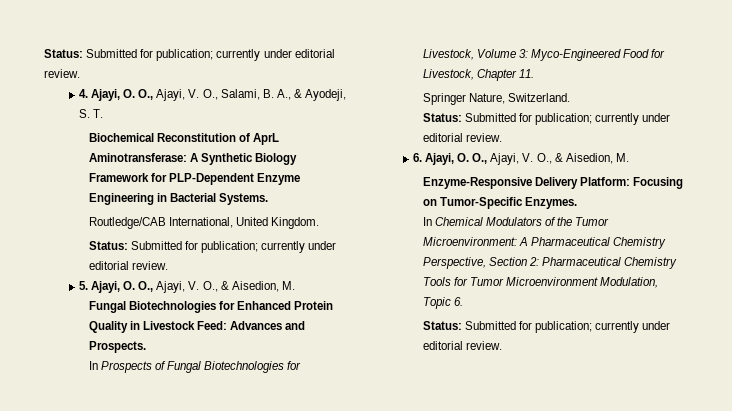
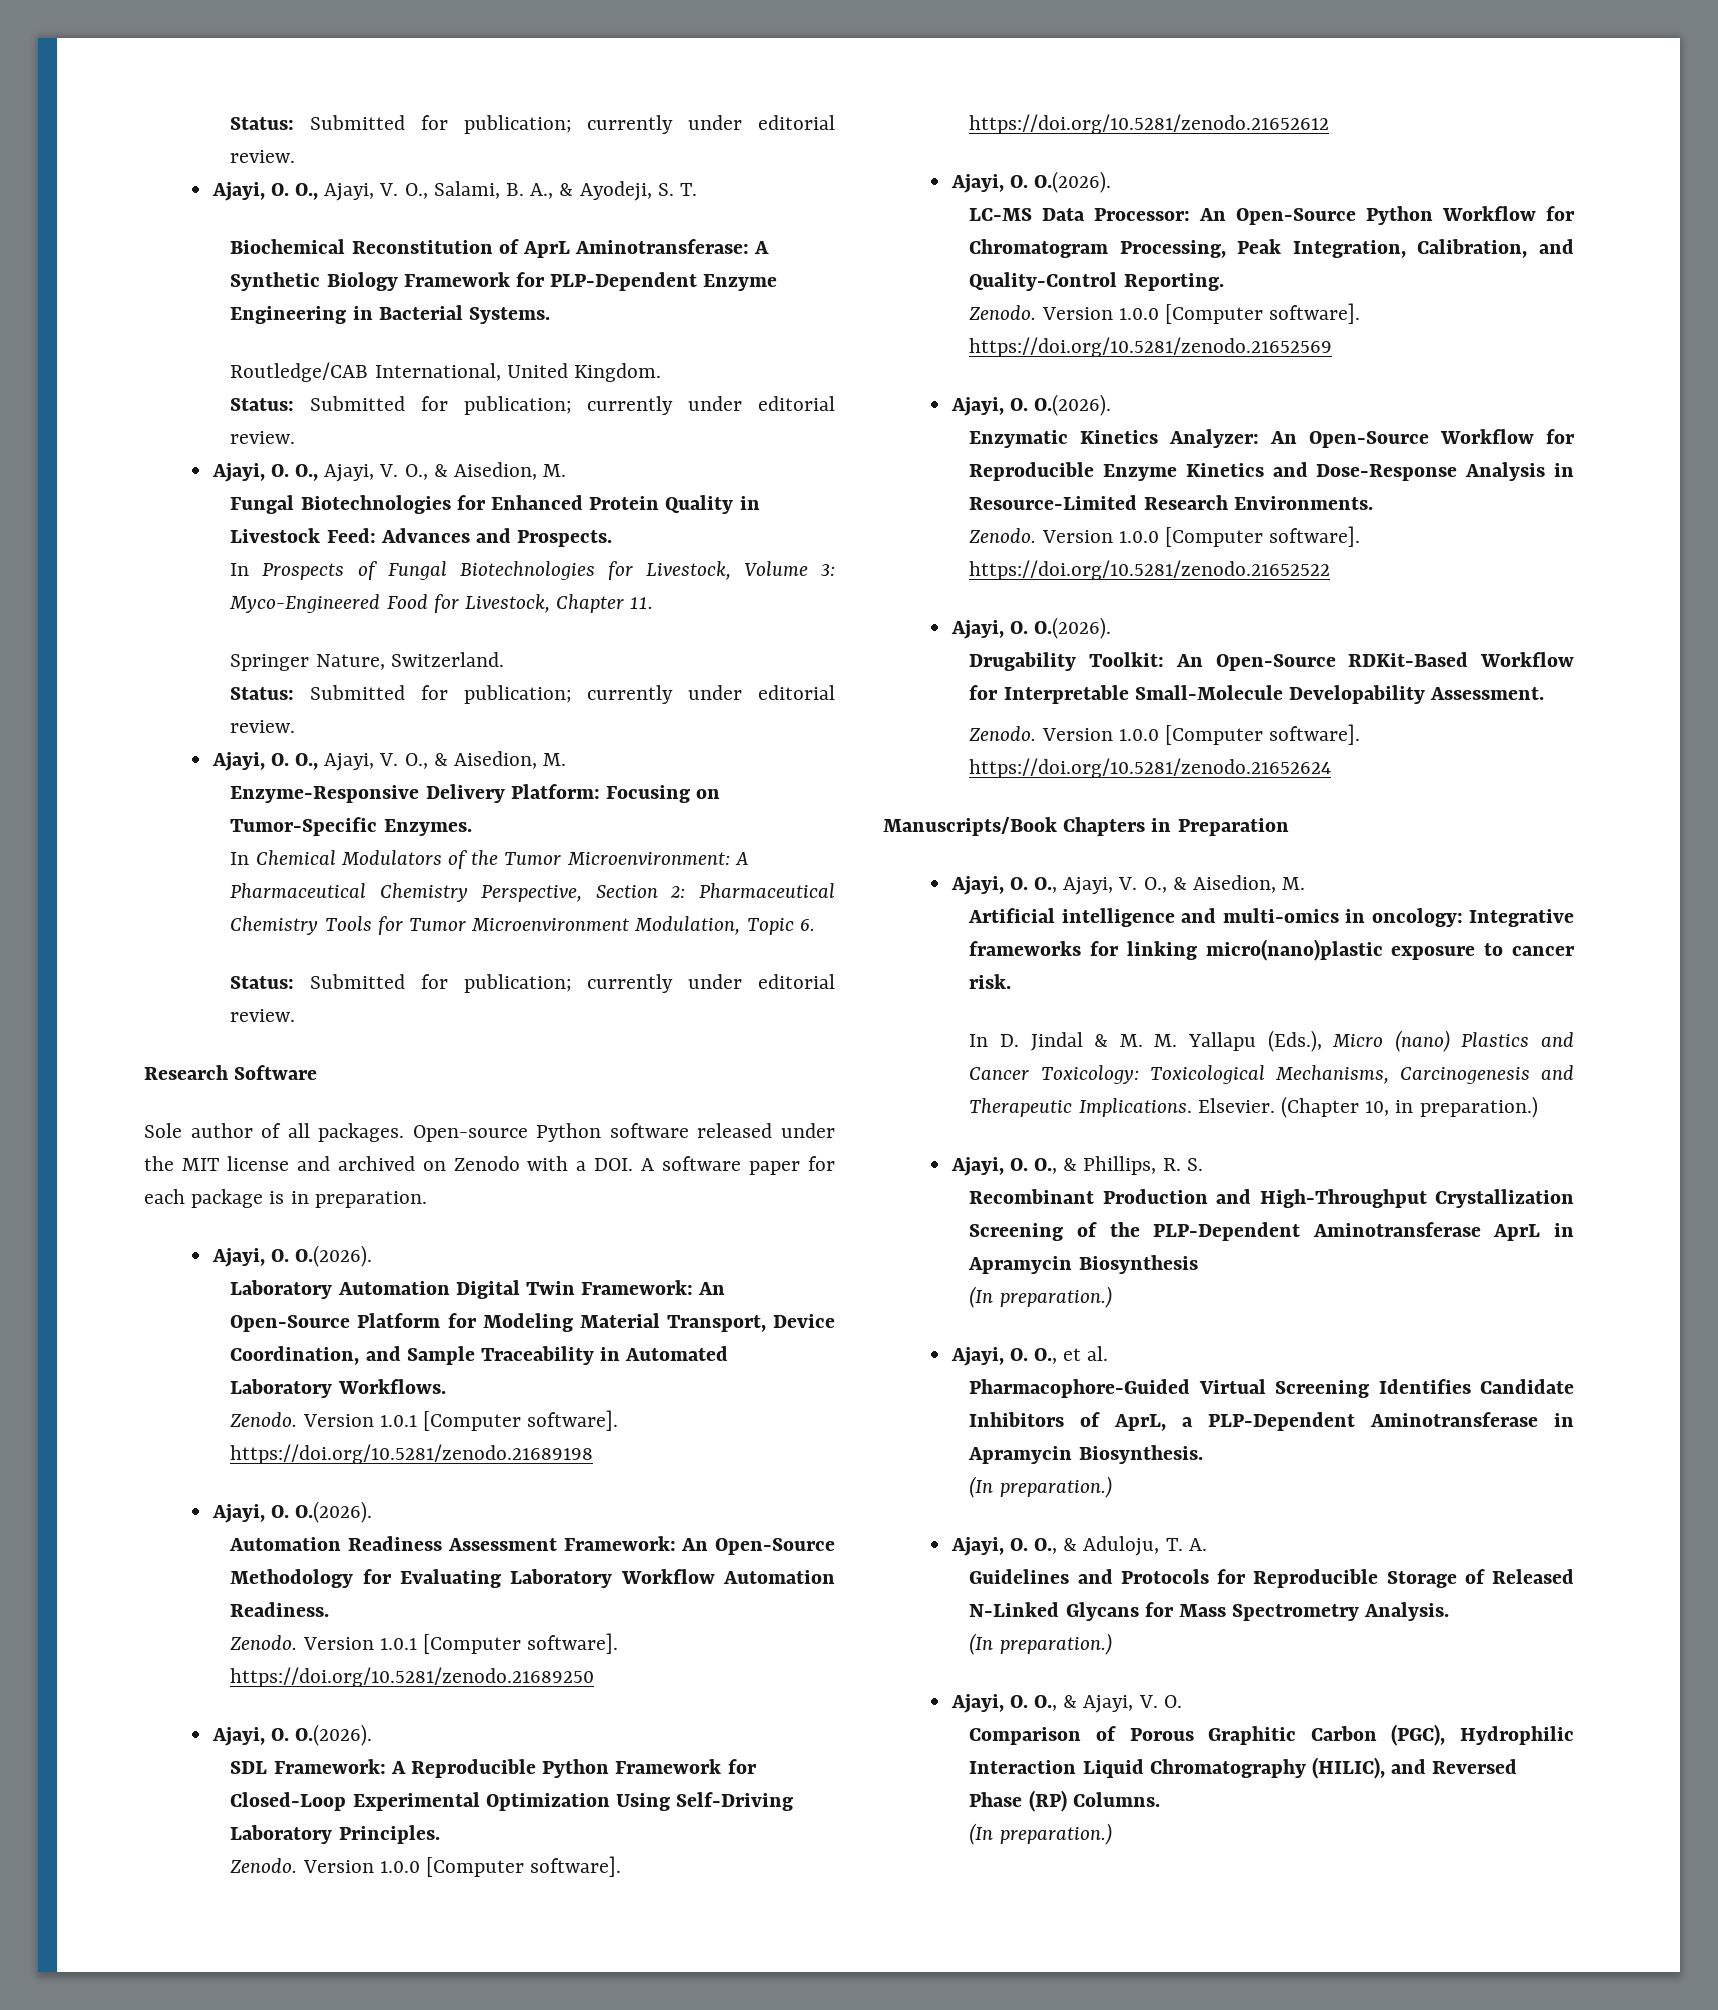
[44,49,335,61] [44,69,80,78] [78,89,88,98] Status: Submitted for publication; currently under editorial review. // 4. -> [230,115,835,134] [230,150,296,163] Status: Submitted for publication; currently under editorial review. //
[78,281,88,290] 5. -> (296, 437) none
[412,153,422,162] 6. -> (296, 726) none
(502, 345) none -> [144,1065,318,1080] [144,1123,835,1142] [144,1156,835,1175] [144,1189,427,1208] [211,1245,372,1267] [230,1280,726,1299] [230,1313,836,1332] [230,1346,729,1365] [230,1379,446,1398] [230,1410,619,1431] [230,1444,594,1464] [211,1501,372,1523] [229,1536,835,1555] [230,1569,835,1588] [230,1602,330,1617] [230,1633,619,1654] [230,1667,595,1687] [211,1724,372,1746] [230,1759,757,1778] [230,1792,794,1811] [230,1825,440,1844] [230,1856,622,1877] [969,114,1330,134] [950,171,1111,193] [969,206,1575,225] [969,239,1574,258] [969,272,1224,291] [969,303,1361,324] [969,337,1333,357] [950,394,1111,416] [969,429,1575,448] [969,462,1574,481] [969,495,1373,510] [969,526,1361,547] [969,560,1331,580] [950,617,1111,639] [969,652,1574,671] [969,685,1545,704] [969,724,1361,745] [969,758,1332,778] [883,817,1289,836] [950,875,1306,895] [968,908,1574,927] [969,939,1575,961] [969,974,1012,989] [969,1030,1574,1052] [969,1065,1574,1084] [969,1096,1538,1118] [950,1156,1203,1176] [969,1189,1574,1208] [969,1222,1574,1241] [968,1255,1198,1274] [969,1286,1112,1308] [950,1346,1109,1366] [969,1379,1574,1398] [969,1412,1574,1431] [968,1445,1203,1464] [969,1476,1112,1498] [950,1536,1207,1556] [969,1569,1574,1588] [969,1602,1450,1621] [969,1633,1112,1655] [950,1694,1182,1713] [969,1724,1574,1746] [969,1757,1518,1779] [969,1790,1160,1812] [969,1823,1112,1845] // Research Software // Sole author of all packages. Open-source Python software released under the MIT license and archived on Zenodo with a DOI. A software paper for each package is in preparation. // Ajayi, O. O.(2026). // Laboratory Automation Digital Twin Framework: An Open-Source Platform for Modeling Material Transport, Device Coordination, and Sample Traceability in Automated Laboratory Workflows. // Zenodo. Version 1.0.1 [Computer software]. https://doi.org/10.5281/zenodo.21689198 // Ajayi, O. O.(2026). // Automation Readiness Assessment Framework: An Open-Source Methodology for Evaluating Laboratory Workflow Automation Readiness. // Zenodo. Version 1.0.1 [Computer software]. https://doi.org/10.5281/zenodo.21689250 // Ajayi, O. O.(2026). // SDL Framework: A Reproducible Python Framework for Closed-Loop Experimental Optimization Using Self-Driving Laboratory Principles. // Zenodo. Version 1.0.0 [Computer software]. https://doi.org/10.5281/zenodo.21652612 // Ajayi, O. O.(2026). // LC-MS Data Processor: An Open-Source Python Workflow for Chromatogram Processing, Peak Integration, Calibration, and Quality-Control Reporting. // Zenodo. Version 1.0.0 [Computer software]. https://doi.org/10.5281/zenodo.21652569 // Ajayi, O. O.(2026). // Enzymatic Kinetics Analyzer: An Open-Source Workflow for Reproducible Enzyme Kinetics and Dose-Response Analysis in Resource-Limited Research Environments. // Zenodo. Version 1.0.0 [Computer software]. https://doi.org/10.5281/zenodo.21652522 // Ajayi, O. O.(2026). // Drugability Toolkit: An Open-Source RDKit-Based Workflow for Interpretable Small-Molecule Developability Assessment. // Zenodo. Version 1.0.0 [Computer software]. https://doi.org/10.5281/zenodo.21652624 // Manuscripts/Book Chapters in Preparation // Ajayi, O. O., Ajayi, V. O., & Aisedion, M. // Artificial intelligence and multi-omics in oncology: Integrative frameworks for linking micro(nano)plastic exposure to cancer risk. // In D. Jindal & M. M. Yallapu (Eds.), Micro (nano) Plastics and Cancer Toxicology: Toxicological Mechanisms, Carcinogenesis and Therapeutic Implications. Elsevier. (Chapter 10, in preparation.) // Ajayi, O. O., & Phillips, R. S. // Recombinant Production and High-Throughput Crystallization Screening of the PLP-Dependent Aminotransferase AprL in Apramycin Biosynthesis // (In preparation.) // Ajayi, O. O., et al. // Pharmacophore-Guided Virtual Screening Identifies Candidate Inhibitors of AprL, a PLP-Dependent Aminotransferase in Apramycin Biosynthesis. // (In preparation.) // Ajayi, O. O., & Aduloju, T. A. // Guidelines and Protocols for Reproducible Storage of Released N-Linked Glycans for Mass Spectrometry Analysis. // (In preparation.) // Ajayi, O. O., & Ajayi, V. O. // Comparison of Porous Graphitic Carbon (PGC), Hydrophilic Interaction Liquid Chromatography (HILIC), and Reversed Phase (RP) Columns. // (In preparation.)

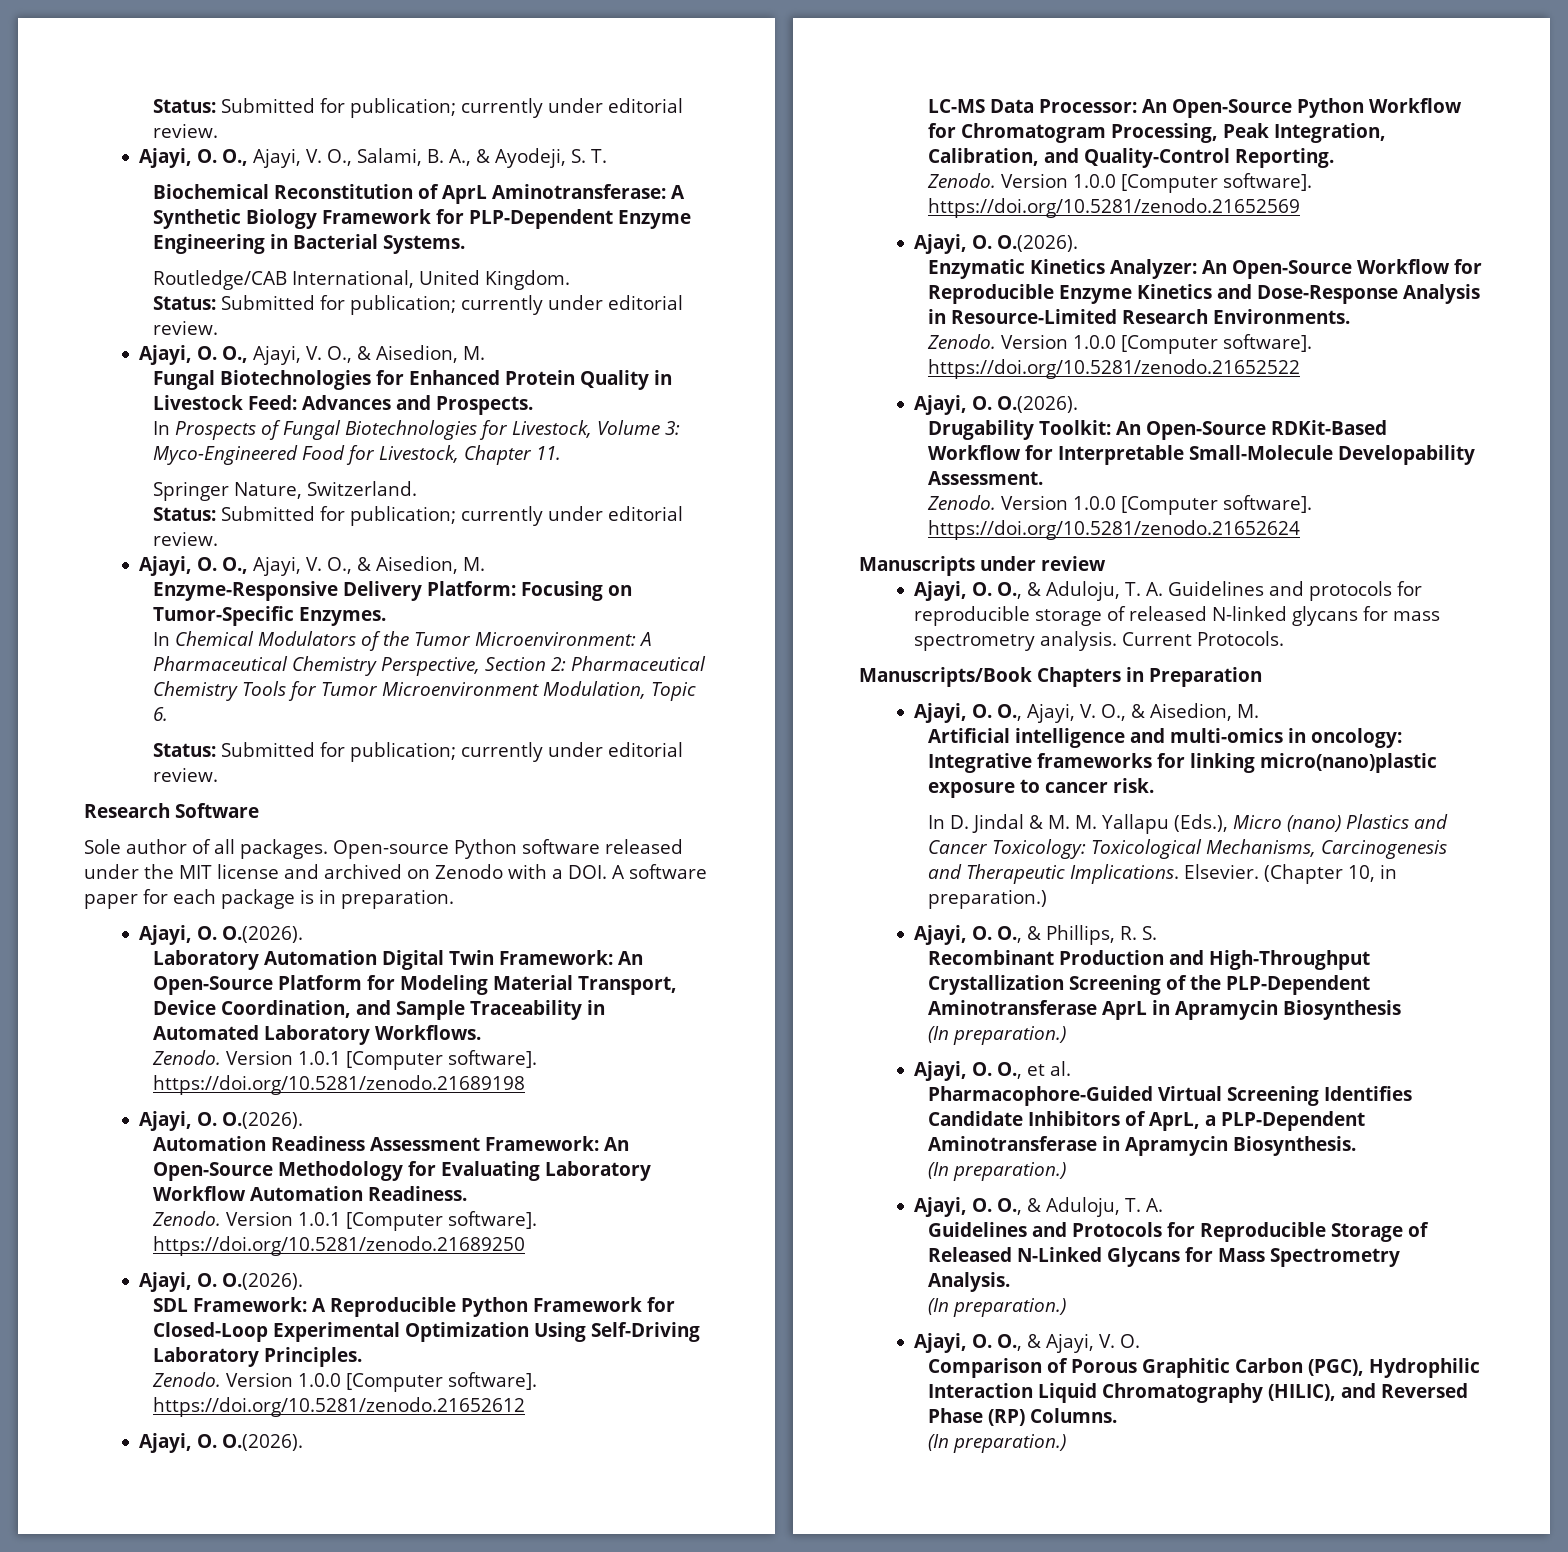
(1332, 768) none -> [859,556,1106,576] [913,581,1422,601] [913,606,1440,626] [913,631,1284,651] // Manuscripts under review // Ajayi, O. O., & Aduloju, T. A. Guidelines and protocols for reproducible storage of released N-linked glycans for mass spectrometry analysis. Current Protocols.

